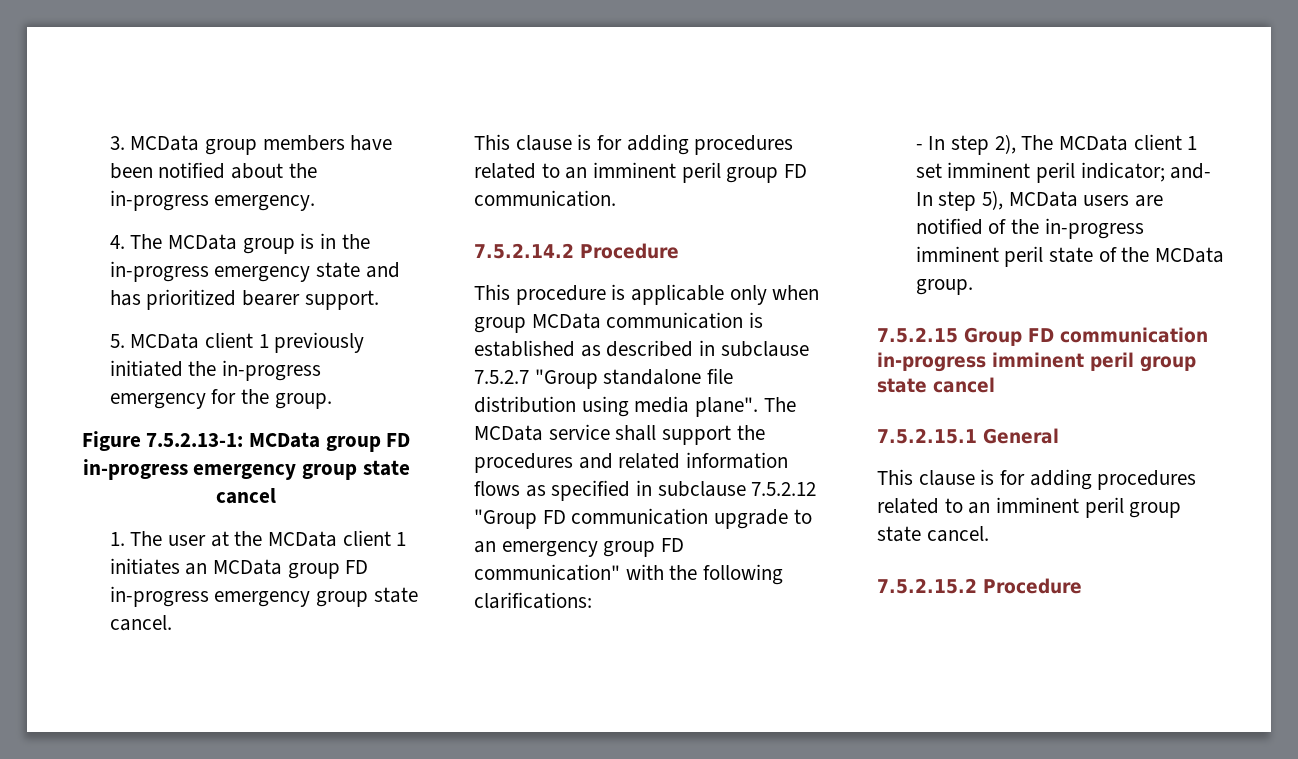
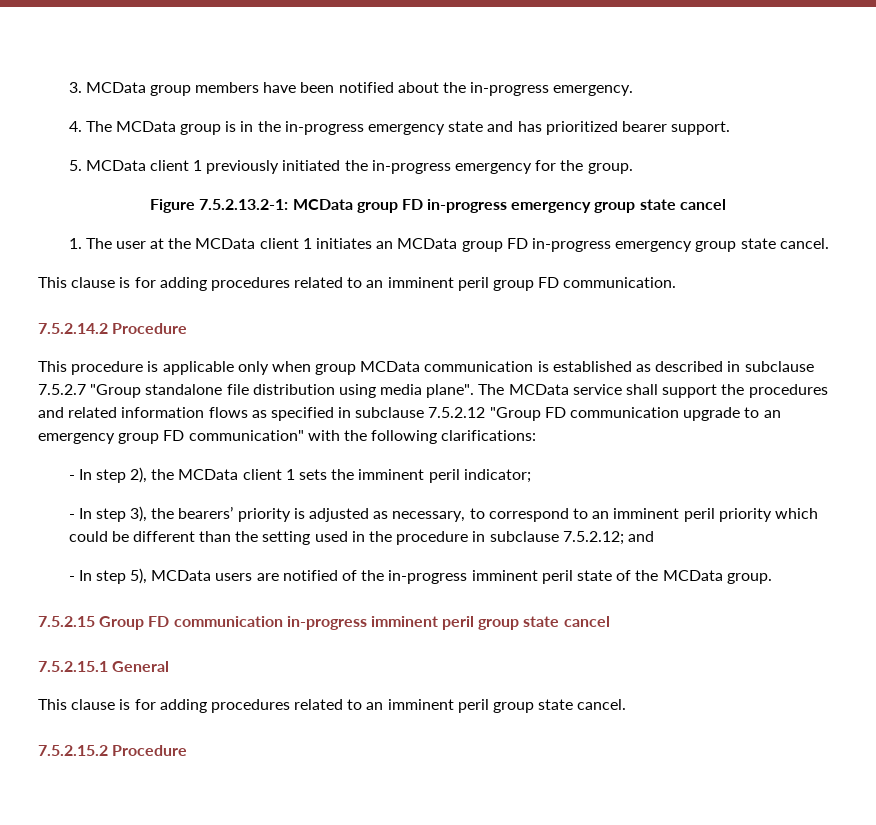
[146,433,244,447] 7.5.2.13-1: -> [199,199,289,210] 7.5.2.13.2-1:
[1021,134,1198,151] [915,163,942,178] The MCData client 1 set -> [151,469,355,480] the MCData client 1 sets the
[1170,163,1212,179] and- -> [68,506,818,522] [68,531,654,545] [68,576,75,581] // - In step 3), the bearers’ priority is adjusted as necessary, to correspond to an imminent peril priority which could be different than the setting used in the procedure in subclause 7.5.2.12; and // -

